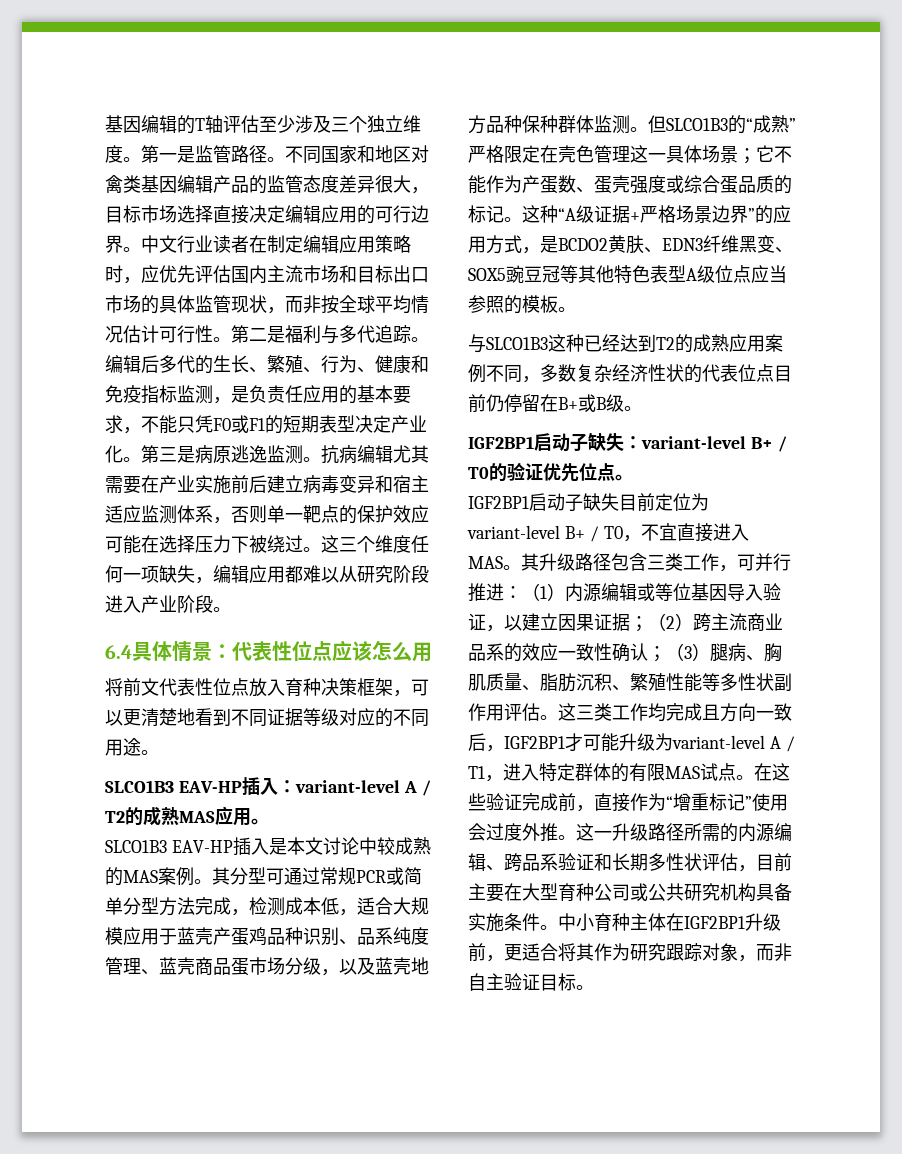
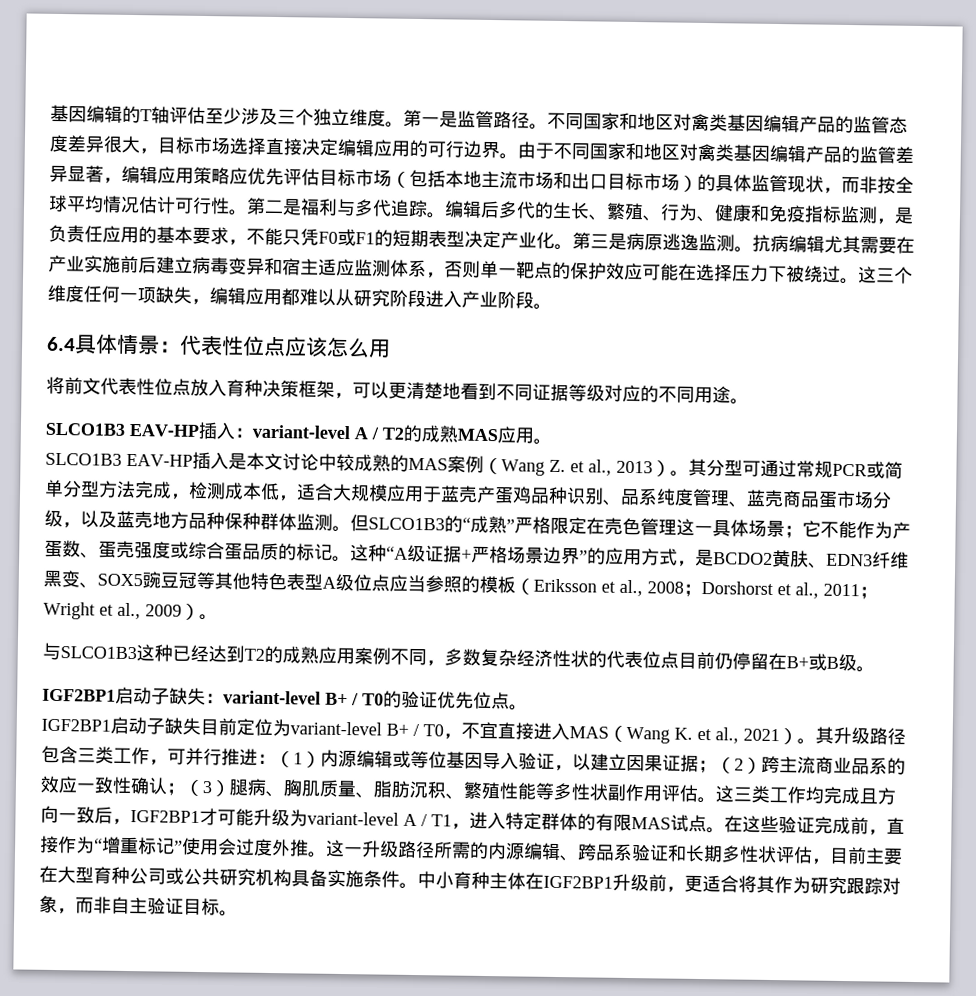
[141,235,303,253] 中文行业读者在制定 -> [517,141,914,164] [49,164,122,184] 由于不同国家和地区对禽类基因编辑产品的监管差异显著，
[105,265,141,284] 时， -> (230, 176) none
[231,265,429,284] [105,295,141,313] 国内主流市场和目标出口市场 -> [319,168,698,192] 目标市场（包括本地主流市场和出口目标市场）
(194, 876) none -> [483,457,671,477] （Wang Z. et al., 2013）
(558, 304) none -> [515,578,878,600] [43,601,200,620] （Eriksson et al., 2008；Dorshorst et al., 2011；Wright et al., 2009）
(503, 562) none -> [608,725,798,745] （Wang K. et al., 2021）

